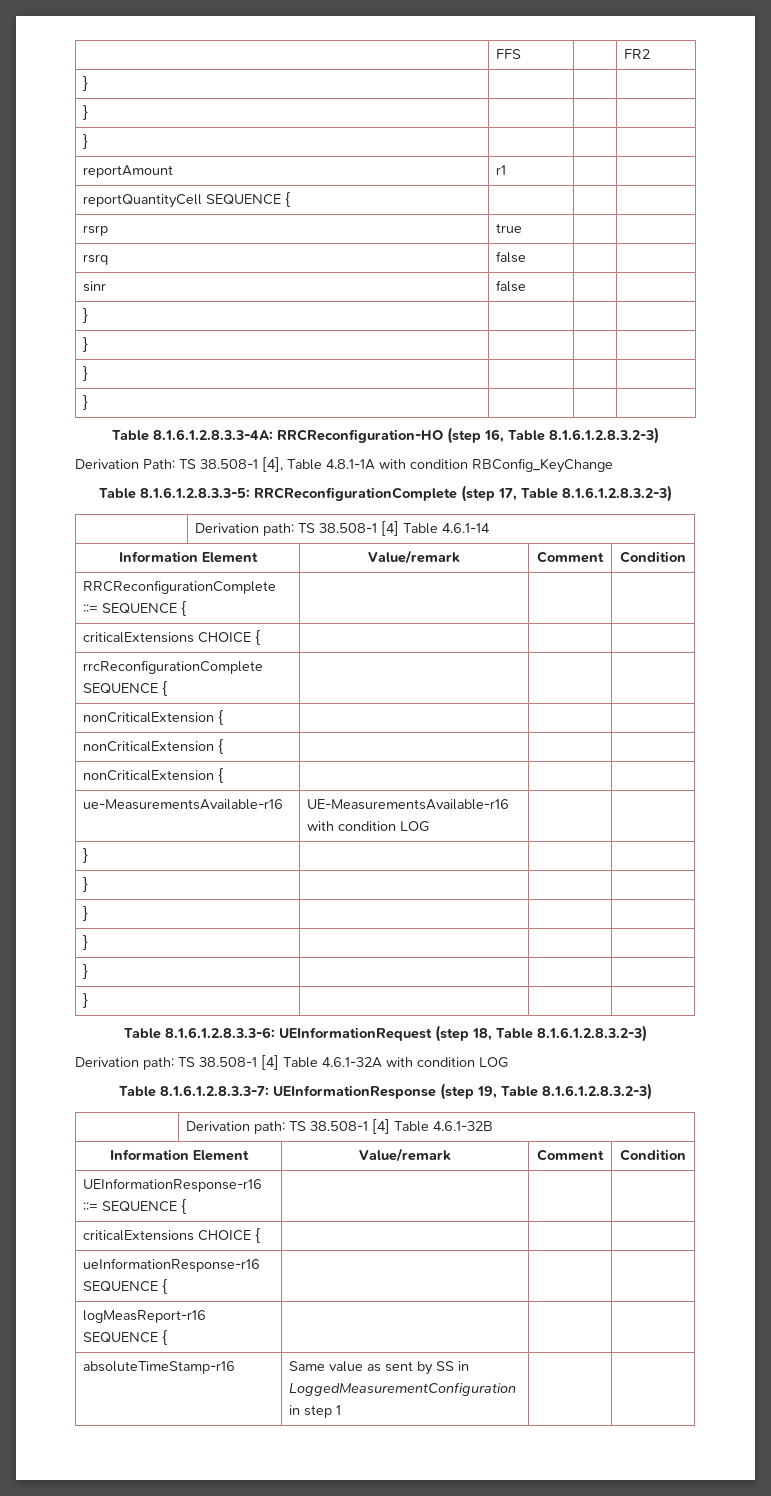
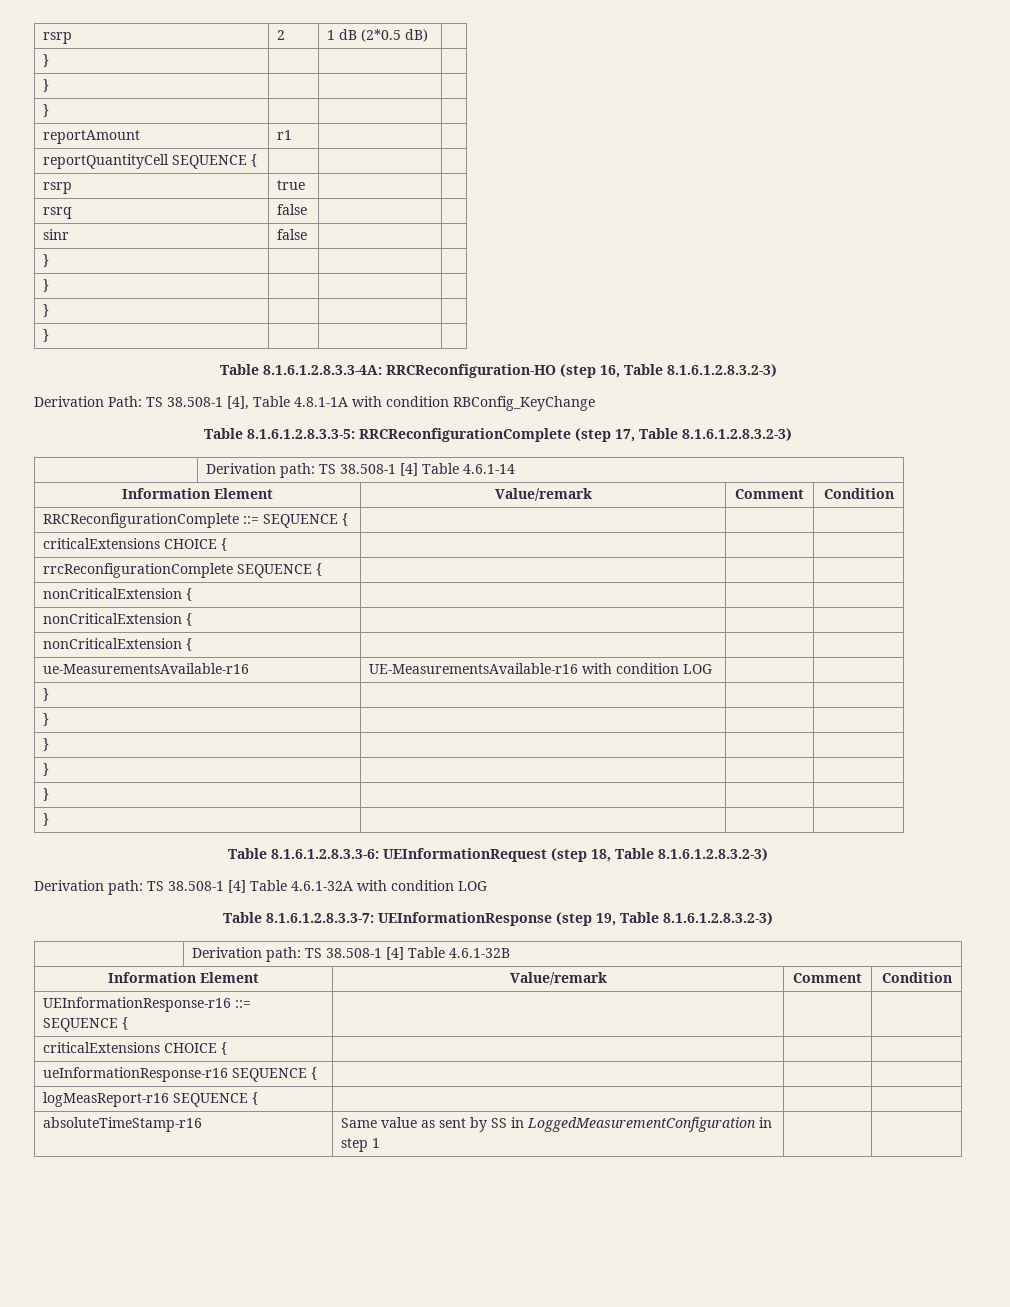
[496,49,522,59] [624,49,651,59] | FFS | | FR2 -> [43,32,73,44] [277,30,286,40] [327,29,429,42] rsrp | 2 | 1 dB (2*0.5 dB) |

